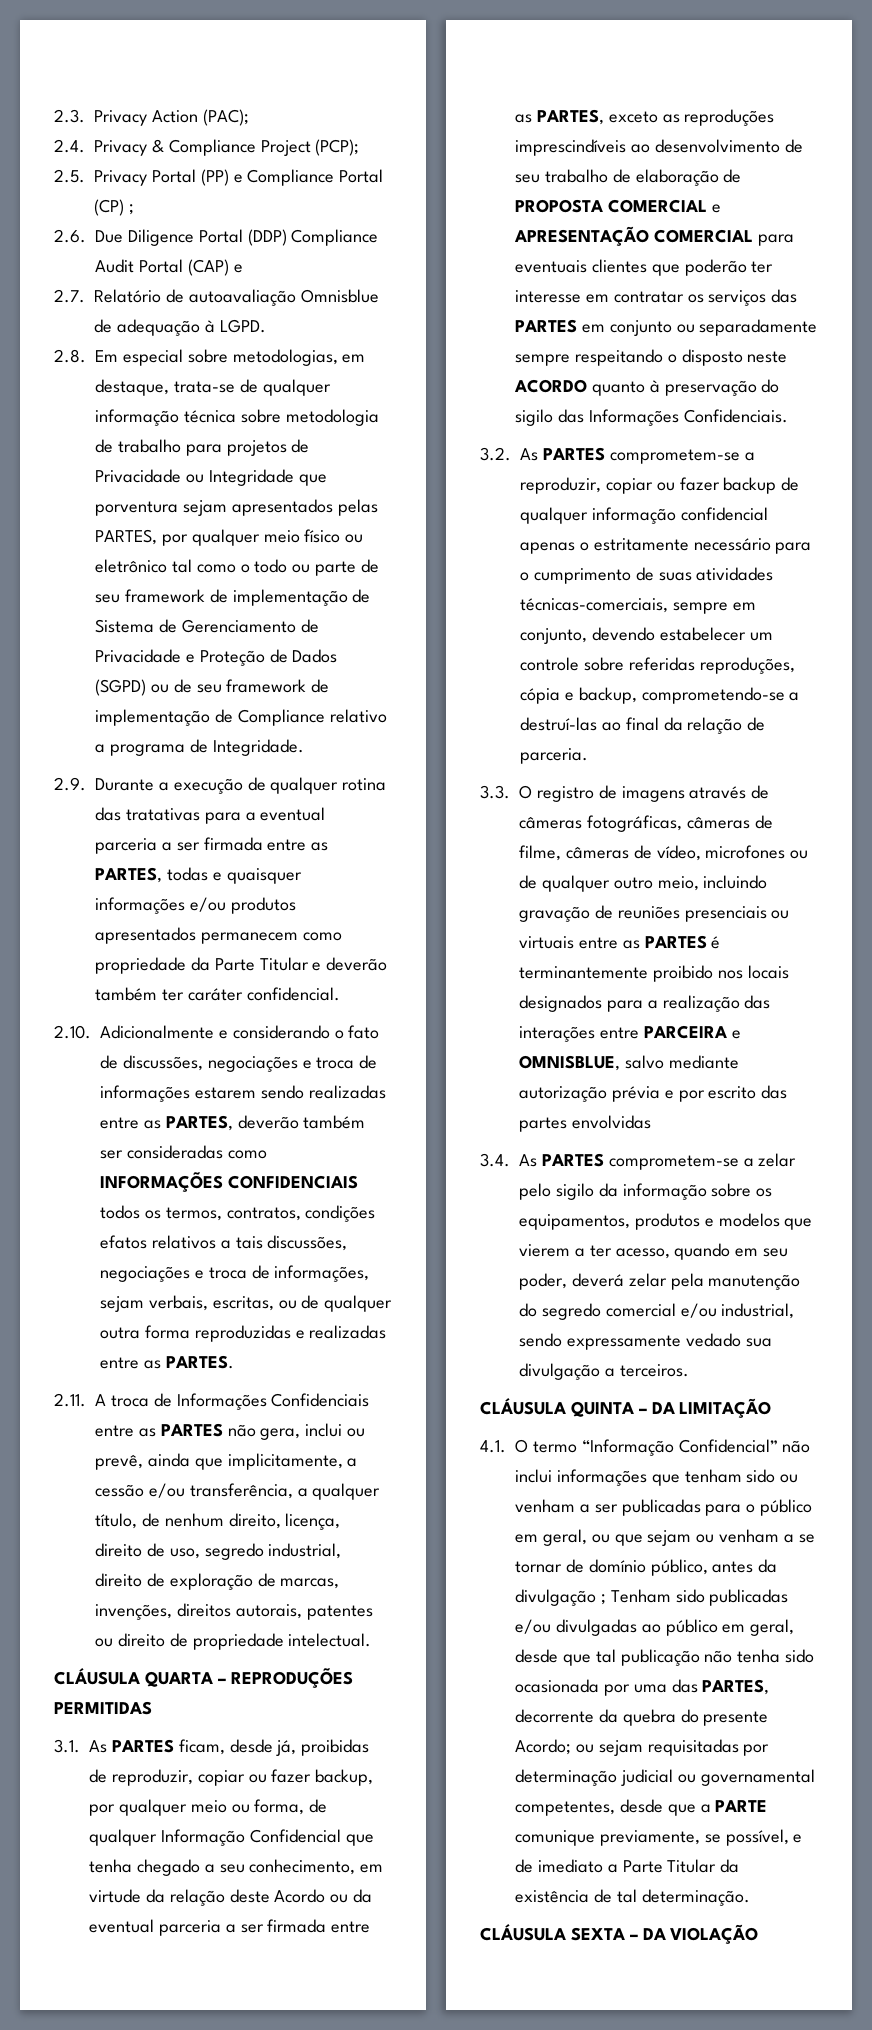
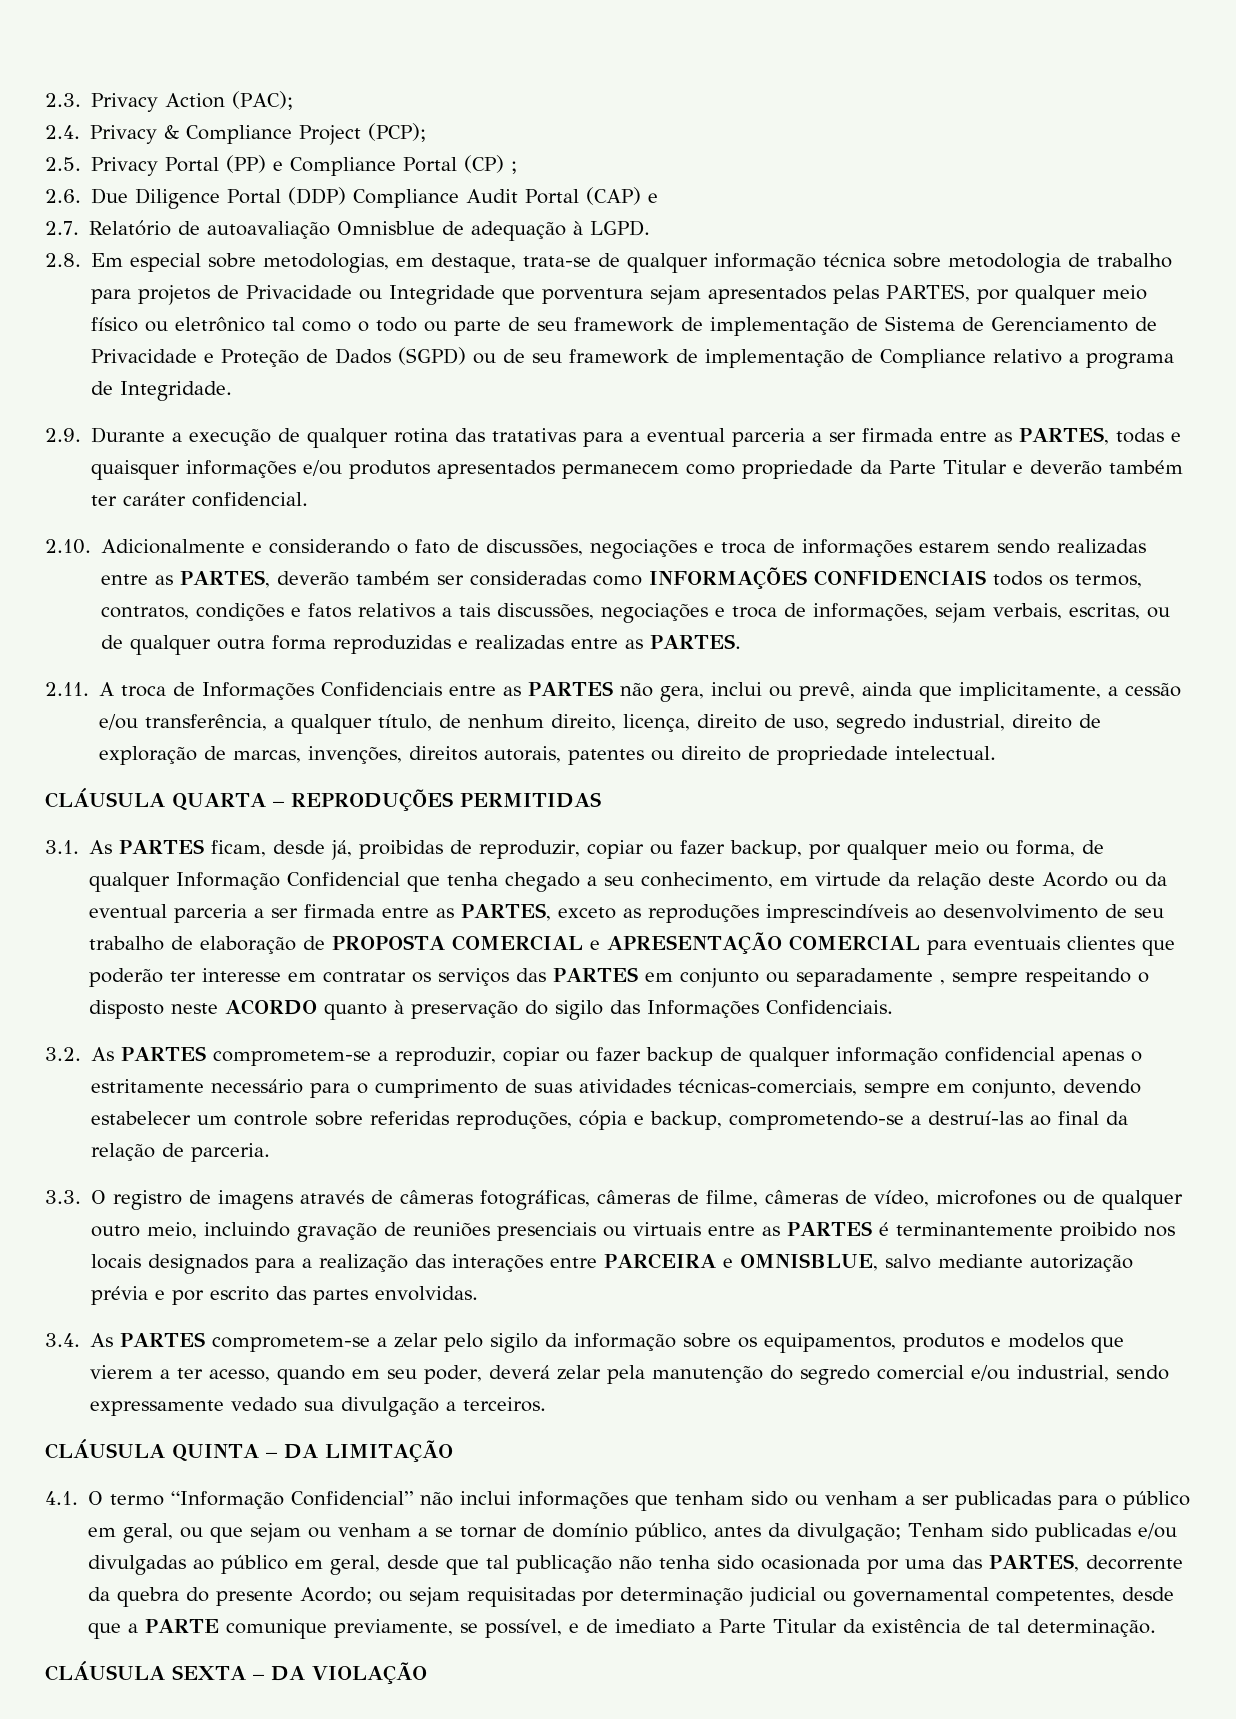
[100,1235,147,1249] efatos -> [291,603,352,618] e fatos
(818, 327) none -> [940,979,946,985] ,
[571,1115,651,1129] envolvidas -> [375,1286,479,1301] envolvidas.
[515,1589,606,1606] divulgação ; -> [797,1523,902,1543] divulgação;

